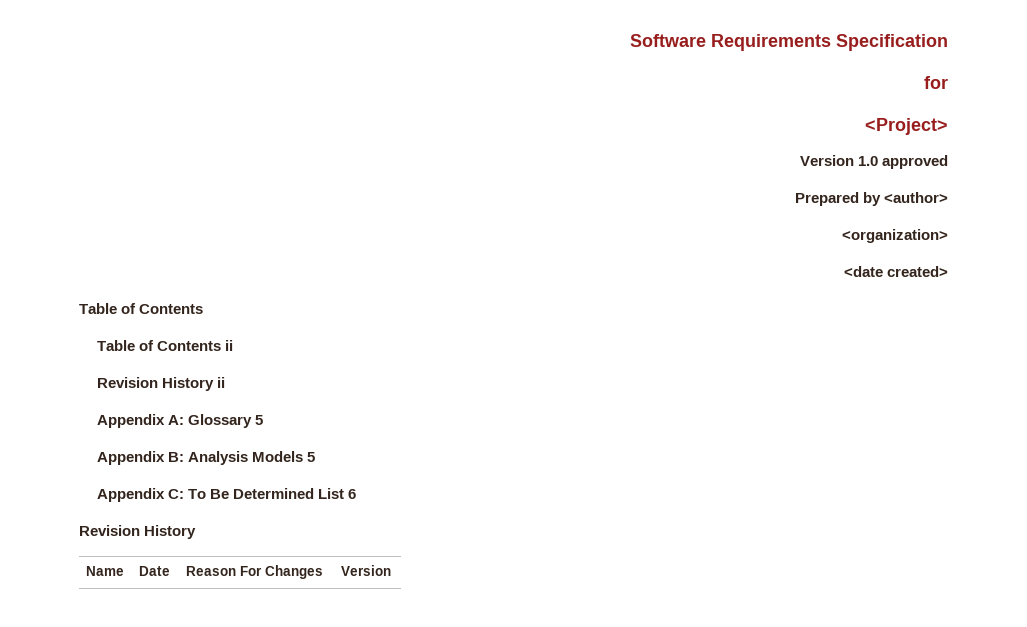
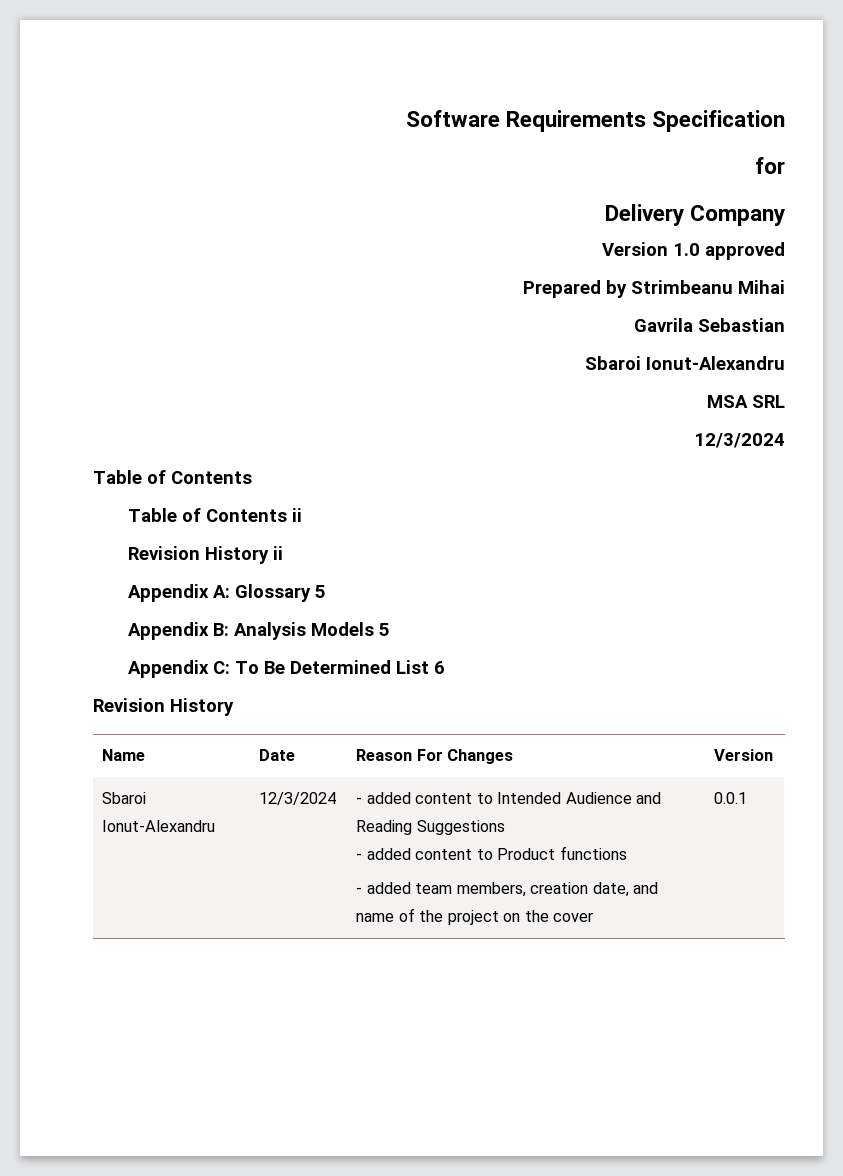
[865,118,948,135] <Project> -> [604,204,785,226] Delivery Company
[883,192,948,203] [842,229,948,243] [843,266,948,277] <author> // <organization> // <date created> -> [631,280,785,294] [634,318,785,332] [585,356,785,370] [707,395,785,408] [694,433,785,448] Strimbeanu Mihai // Gavrila Sebastian // Sbaroi Ionut-Alexandru // MSA SRL // 12/3/2024
(392, 570) none -> [102,792,147,804] [102,820,216,832] [259,792,337,805] [356,792,662,804] [356,820,505,835] [356,846,627,860] [356,882,659,897] [356,908,594,925] [714,792,748,804] // Sbaroi Ionut-Alexandru | 12/3/2024 | - added content to Intended Audience and Reading Suggestions // - added content to Product functions // - added team members, creation date, and name of the project on the cover | 0.0.1

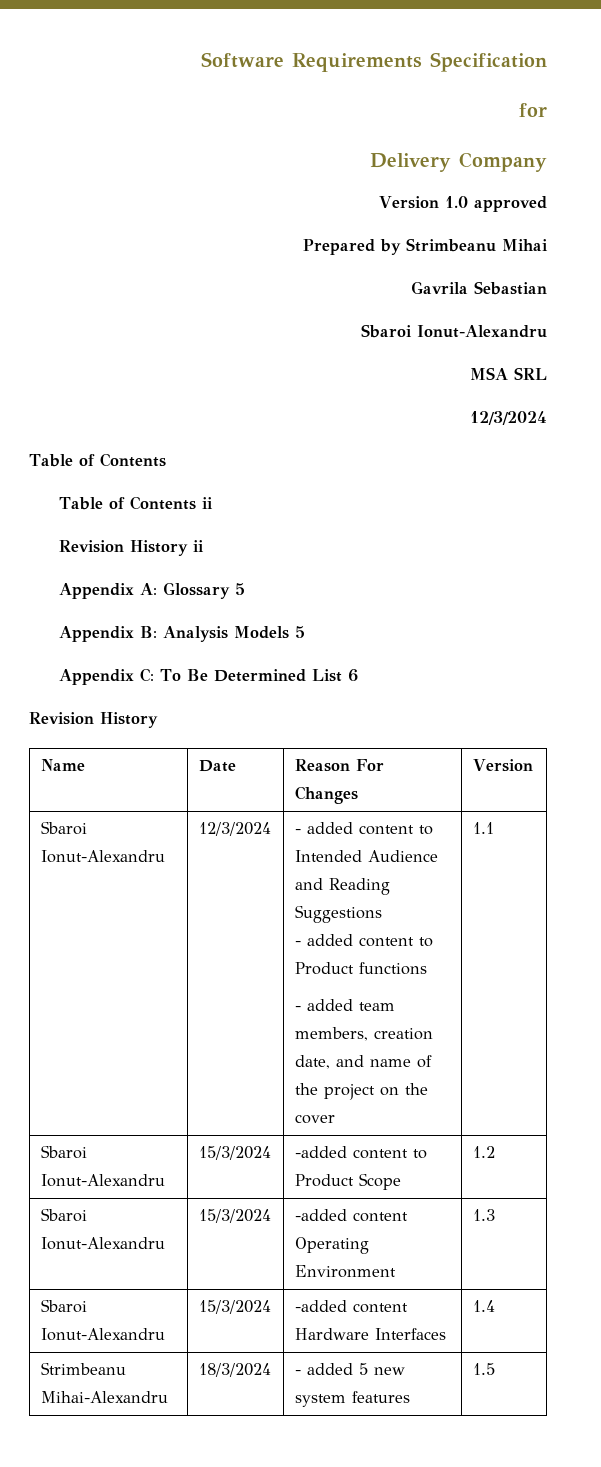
[714,792,748,804] 0.0.1 -> [472,822,494,834] [40,1145,87,1159] [40,1174,165,1187] [198,1146,271,1160] [294,1146,427,1159] [294,1173,401,1190] [472,1146,495,1158] [40,1208,87,1222] [40,1237,165,1250] [198,1209,271,1223] [294,1209,408,1222] [294,1237,369,1254] [294,1265,396,1278] [472,1209,495,1221] [40,1299,87,1313] [40,1328,165,1341] [198,1300,271,1314] [294,1300,408,1313] [294,1328,446,1340] [472,1300,495,1312] [40,1362,126,1375] [40,1391,168,1403] [198,1363,271,1377] [294,1363,405,1375] [294,1391,410,1407] [472,1363,495,1375] 1.1 // Sbaroi Ionut-Alexandru | 15/3/2024 | -added content to Product Scope | 1.2 // Sbaroi Ionut-Alexandru | 15/3/2024 | -added content Operating Environment | 1.3 // Sbaroi Ionut-Alexandru | 15/3/2024 | -added content Hardware Interfaces | 1.4 // Strimbeanu Mihai-Alexandru | 18/3/2024 | - added 5 new system features | 1.5

